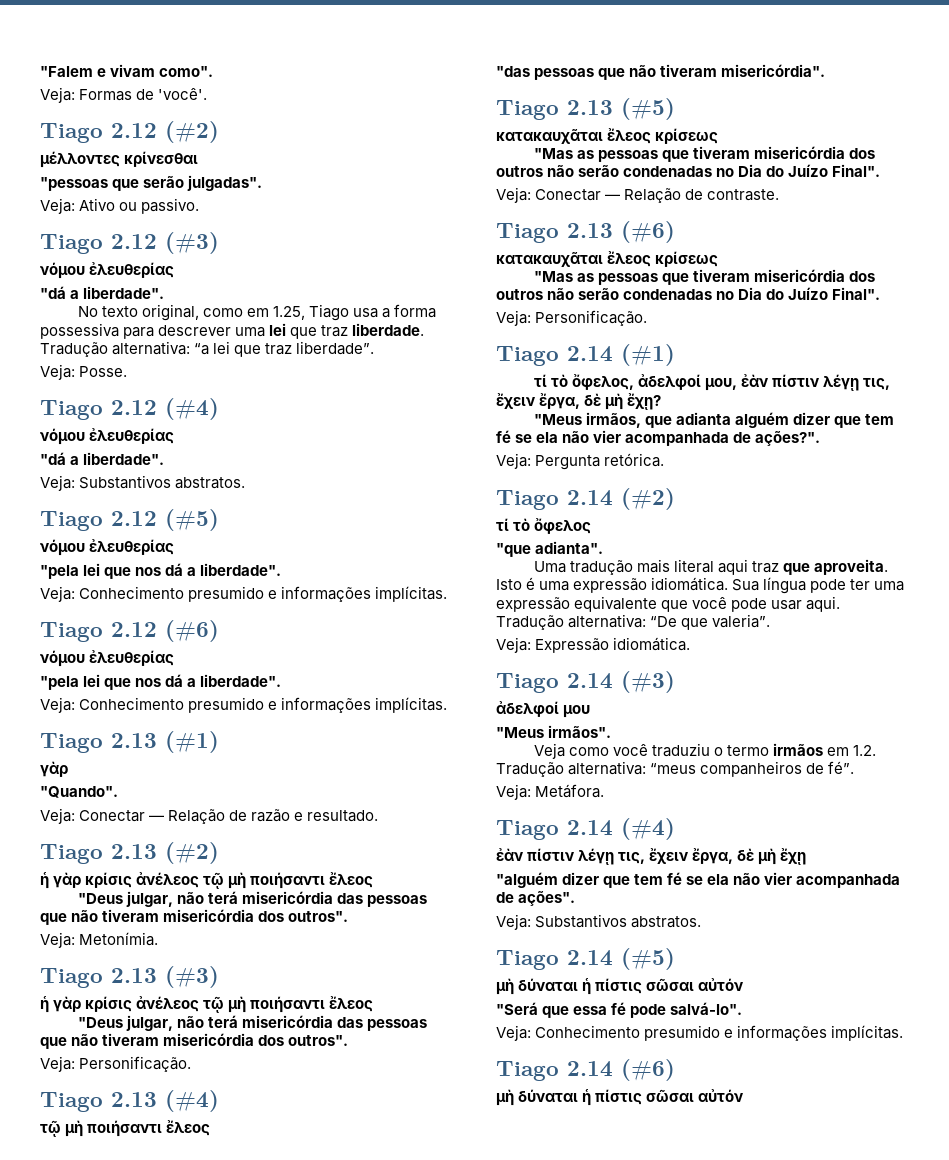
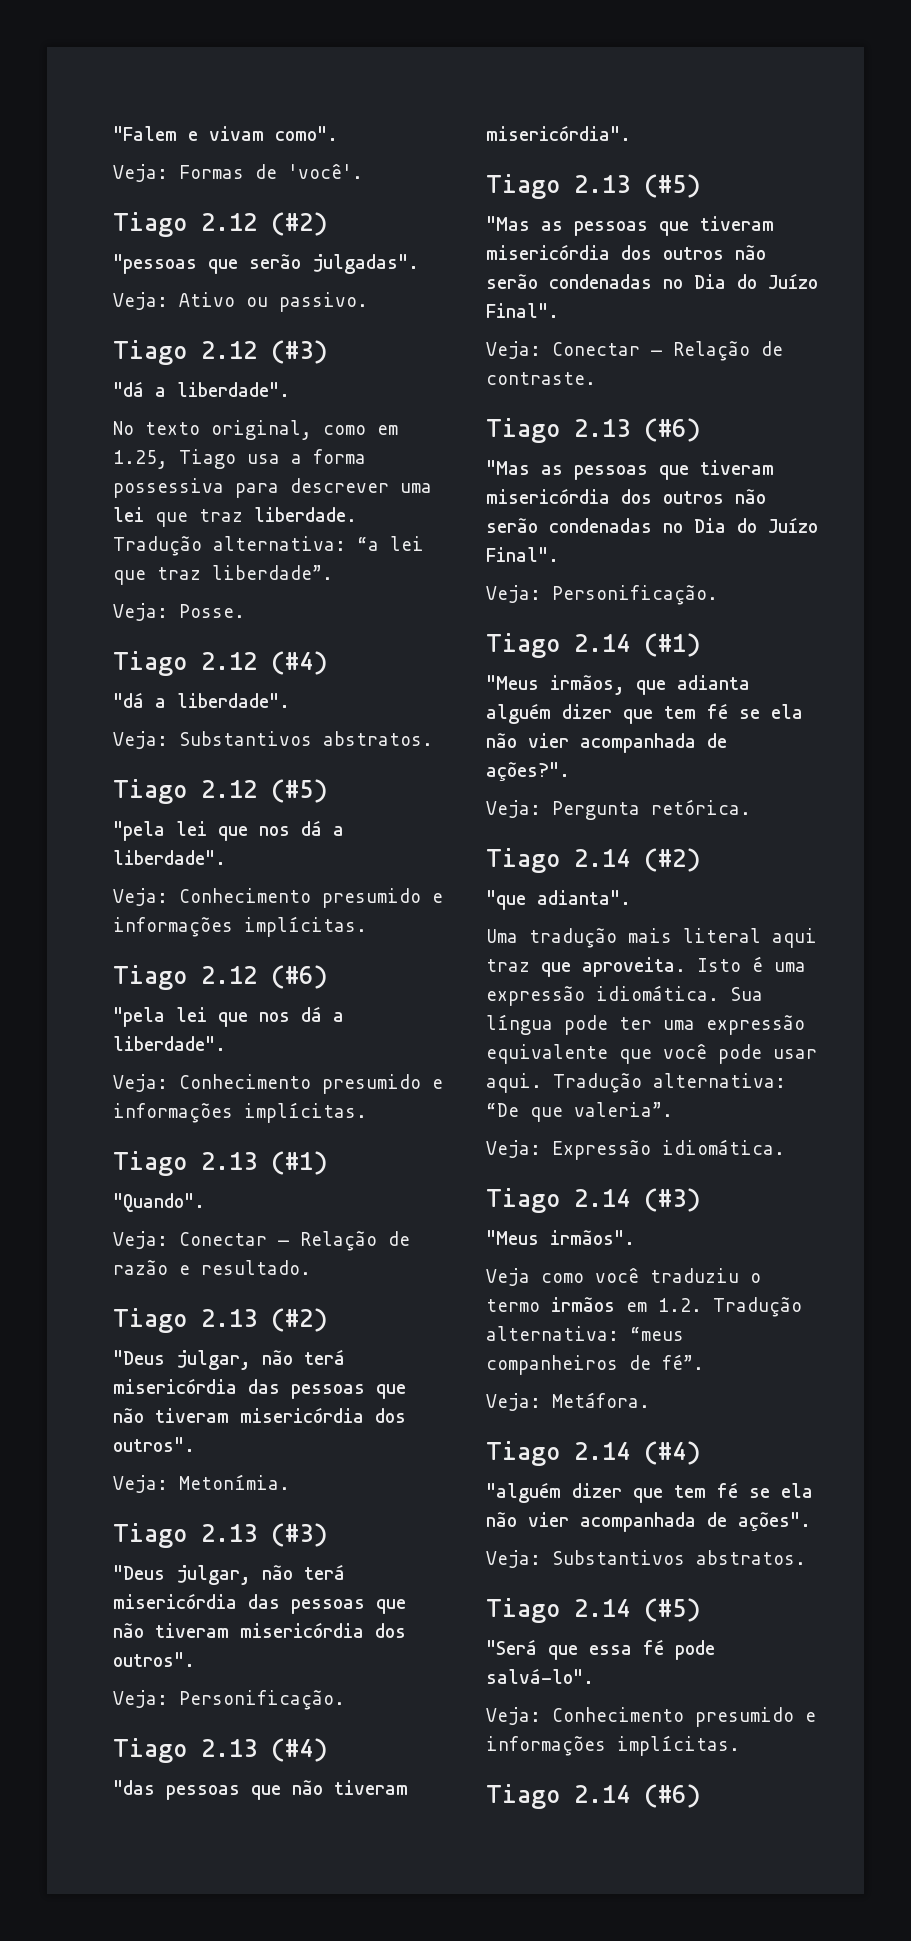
[40,151,199,168] // μέλλοντες κρίνεσθαι -> (328, 224) none
[40,262,175,279] // νόμου ἐλευθερίας -> (328, 352) none
[40,428,175,445] // νόμου ἐλευθερίας -> (328, 663) none
[40,539,175,556] // νόμου ἐλευθερίας -> (328, 791) none
[40,650,175,667] // νόμου ἐλευθερίας -> (328, 977) none
[40,761,68,777] // γὰρ -> (328, 1163) none
[40,872,374,889] // ἡ γὰρ κρίσις ἀνέλεος τῷ μὴ ποιήσαντι ἔλεος -> (328, 1320) none
[40,996,374,1013] // ἡ γὰρ κρίσις ἀνέλεος τῷ μὴ ποιήσαντι ἔλεος -> (328, 1535) none
[40,1120,211,1137] // τῷ μὴ ποιήσαντι ἔλεος -> (328, 1750) none
[496,128,719,144] // κατακαυχᾶται ἔλεος κρίσεως -> (701, 186) none
[496,251,719,267] // κατακαυχᾶται ἔλεος κρίσεως -> (701, 430) none
[533,374,890,391] [496,393,662,410] // τί τὸ ὄφελος, ἀδελφοί μου, ἐὰν πίστιν λέγῃ τις, ἔχειν ἔργα, δὲ μὴ ἔχῃ? -> (701, 645) none
[496,518,592,534] // τί τὸ ὄφελος -> (701, 860) none
[496,701,591,718] // ἀδελφοί μου -> (701, 1200) none
[496,848,807,865] // ἐὰν πίστιν λέγῃ τις, ἔχειν ἔργα, δὲ μὴ ἔχῃ -> (701, 1453) none
[496,978,744,995] // μὴ δύναται ἡ πίστις σῶσαι αὐτόν -> (701, 1610) none
[496,1089,744,1106] // μὴ δύναται ἡ πίστις σῶσαι αὐτόν -> (701, 1796) none

